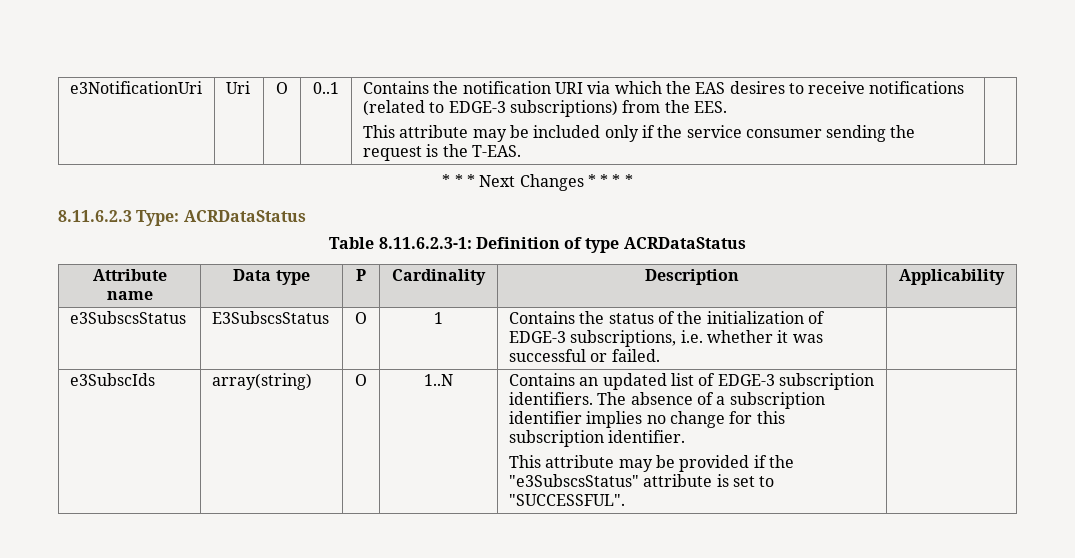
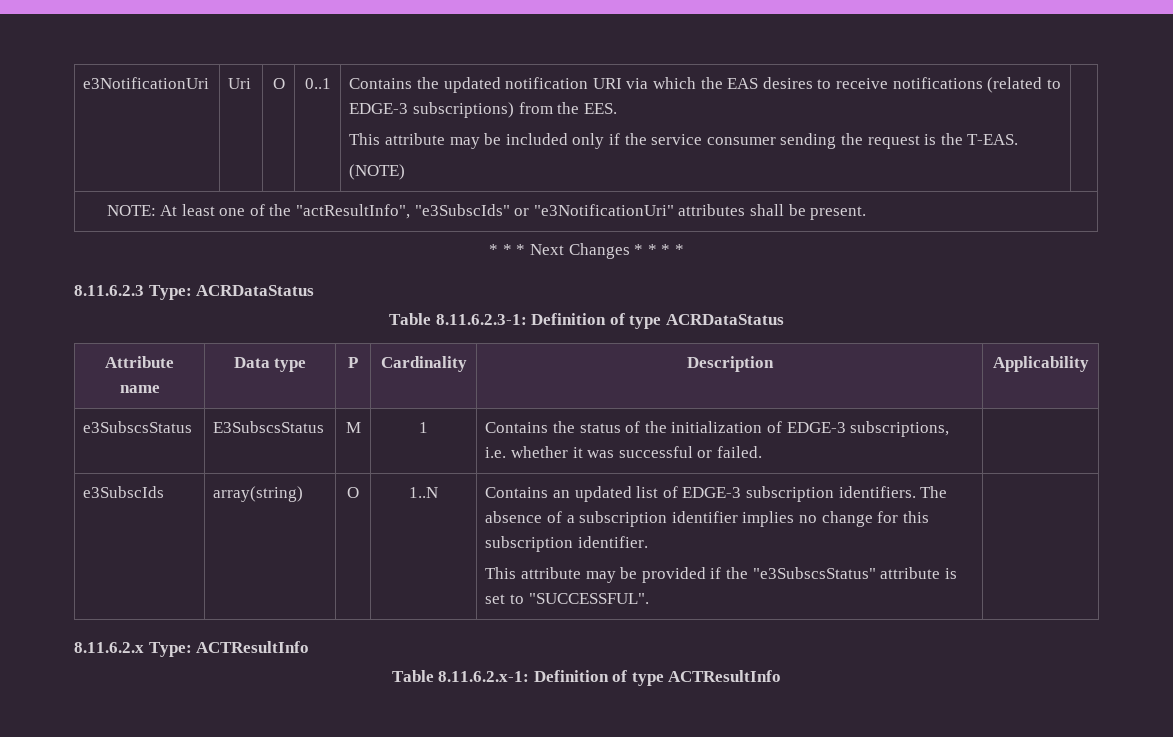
(459, 87) none -> [443,77,501,93] updated
(521, 151) | -> [349,164,406,180] [106,204,867,220] // (NOTE) | // NOTE: At least one of the "actResultInfo", "e3SubscIds" or "e3NotificationUri" attributes shall be present.
[355,312,367,324] O -> [345,422,361,433] M
(625, 500) none -> [74,641,310,657] [391,670,782,686] // 8.11.6.2.x Type: ACTResultInfo // Table 8.11.6.2.x-1: Definition of type ACTResultInfo

